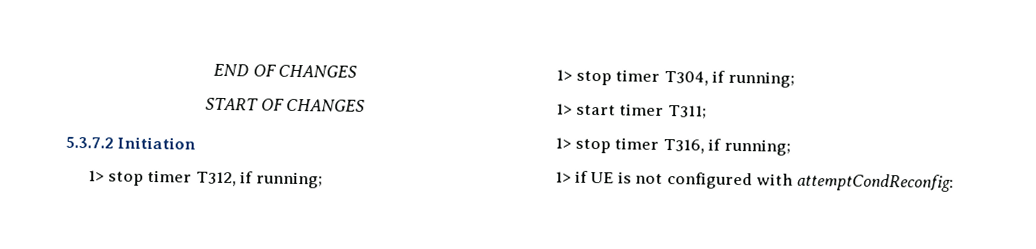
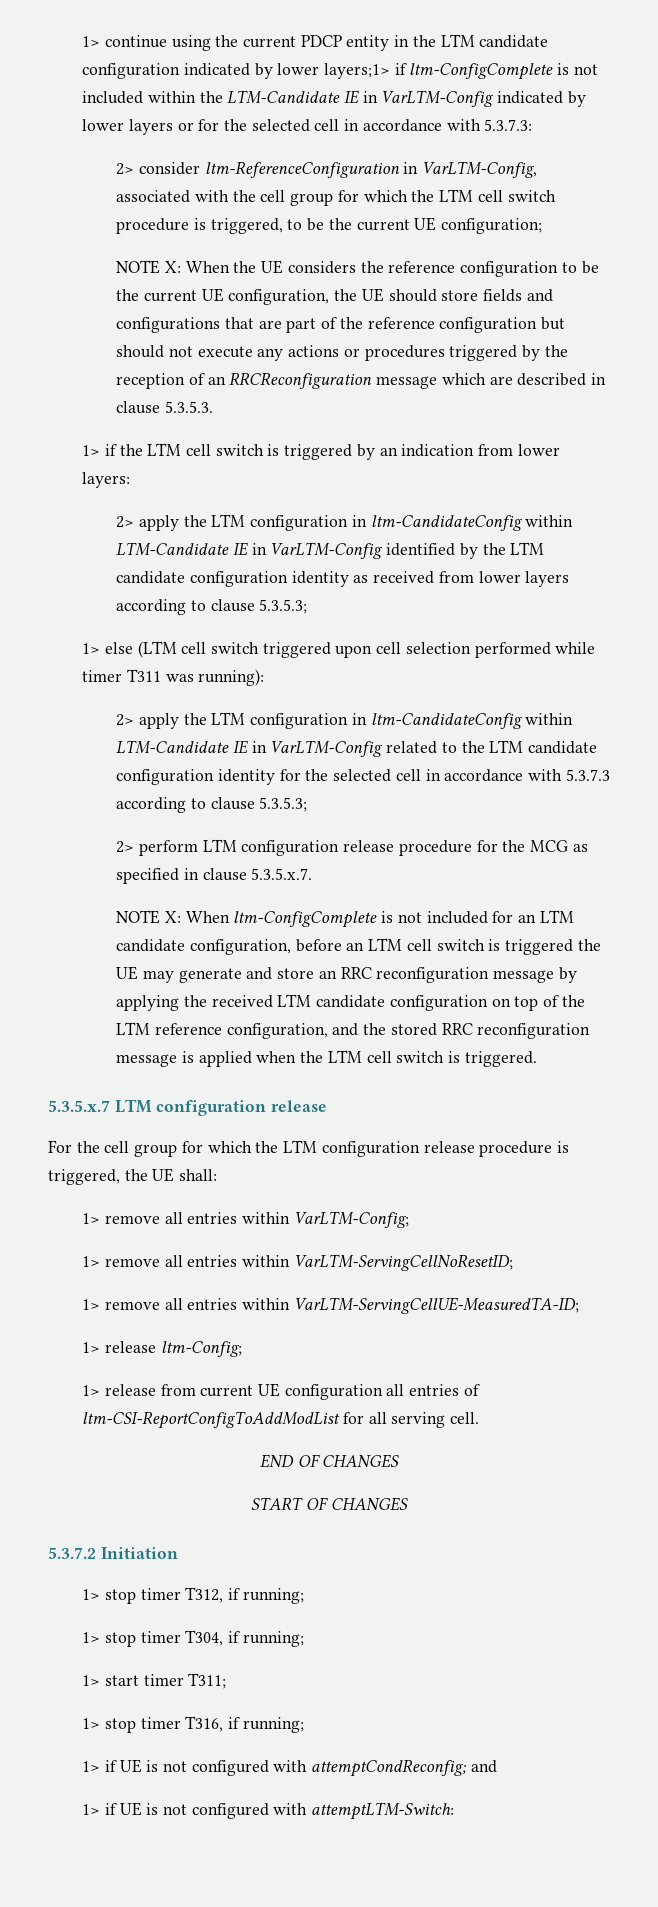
(213, 70) none -> [82,34,549,51] [82,63,598,80] [82,90,586,107] [82,119,533,135] [116,161,538,178] [116,189,556,206] [116,217,543,234] [116,260,599,277] [116,288,553,305] [116,317,566,333] [116,345,568,361] [116,372,607,389] [116,401,214,414] [82,443,560,460] [82,472,131,488] [116,514,574,531] [116,542,545,559] [116,571,570,587] [116,599,308,615] [82,641,596,658] [82,669,265,686] [116,712,574,729] [116,740,598,757] [116,769,610,785] [116,797,308,813] [116,839,588,856] [116,868,313,884] [116,910,574,928] [116,938,601,955] [116,966,577,983] [116,994,585,1011] [116,1022,591,1039] [116,1050,537,1067] [48,1099,328,1116] [48,1140,569,1157] [48,1168,218,1185] [82,1211,409,1228] [82,1254,513,1271] [82,1297,579,1314] [82,1341,242,1357] [82,1383,480,1400] [82,1411,480,1429] 1> continue using the current PDCP entity in the LTM candidate configuration indicated by lower layers;1> if ltm-ConfigComplete is not included within the LTM-Candidate IE in VarLTM-Config indicated by lower layers or for the selected cell in accordance with 5.3.7.3: // 2> consider ltm-ReferenceConfiguration in VarLTM-Config, associated with the cell group for which the LTM cell switch procedure is triggered, to be the current UE configuration; // NOTE X: When the UE considers the reference configuration to be the current UE configuration, the UE should store fields and configurations that are part of the reference configuration but should not execute any actions or procedures triggered by the reception of an RRCReconfiguration message which are described in clause 5.3.5.3. // 1> if the LTM cell switch is triggered by an indication from lower layers: // 2> apply the LTM configuration in ltm-CandidateConfig within LTM-Candidate IE in VarLTM-Config identified by the LTM candidate configuration identity as received from lower layers according to clause 5.3.5.3; // 1> else (LTM cell switch triggered upon cell selection performed while timer T311 was running): // 2> apply the LTM configuration in ltm-CandidateConfig within LTM-Candidate IE in VarLTM-Config related to the LTM candidate configuration identity for the selected cell in accordance with 5.3.7.3 according to clause 5.3.5.3; // 2> perform LTM configuration release procedure for the MCG as specified in clause 5.3.5.x.7. // NOTE X: When ltm-ConfigComplete is not included for an LTM candidate configuration, before an LTM cell switch is triggered the UE may generate and store an RRC reconfiguration message by applying the received LTM candidate configuration on top of the LTM reference configuration, and the stored RRC reconfiguration message is applied when the LTM cell switch is triggered. // 5.3.5.x.7 LTM configuration release // For the cell group for which the LTM configuration release procedure is triggered, the UE shall: // 1> remove all entries within VarLTM-Config; // 1> remove all entries within VarLTM-ServingCellNoResetID; // 1> remove all entries within VarLTM-ServingCellUE-MeasuredTA-ID; // 1> release ltm-Config; // 1> release from current UE configuration all entries of ltm-CSI-ReportConfigToAddModList for all serving cell. //
[796,172,954,192] attemptCondReconfig: -> [311,1759,497,1777] [82,1802,455,1820] attemptCondReconfig; and // 1> if UE is not configured with attemptLTM-Switch:

